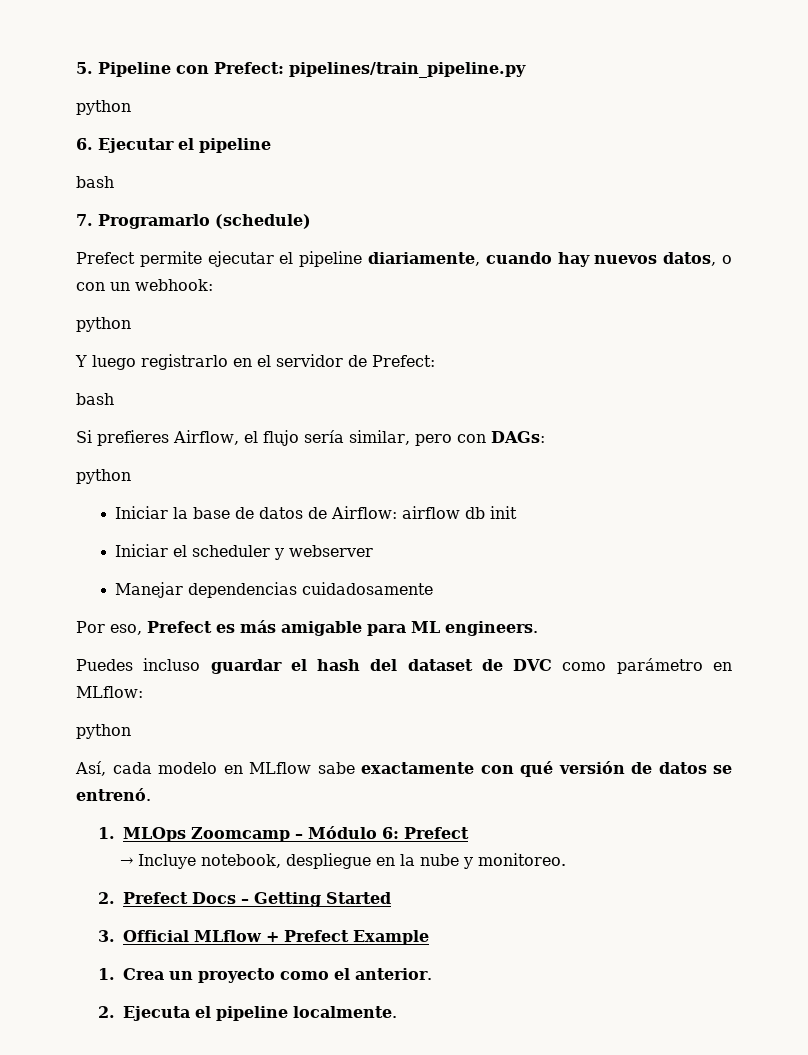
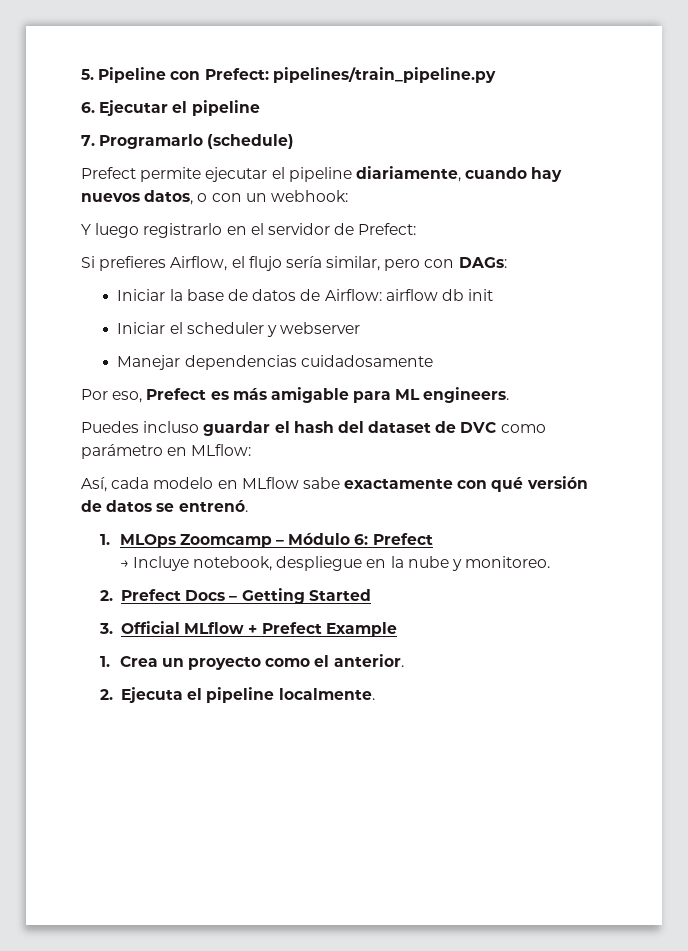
[76,100,131,115] // python -> (496, 75) none
[76,176,114,188] // bash -> (260, 108) none
[76,317,131,332] // python -> (348, 196) none
[76,393,114,405] // bash -> (417, 229) none
[76,469,131,484] // python -> (507, 262) none
[76,724,131,739] // python -> (252, 450) none

